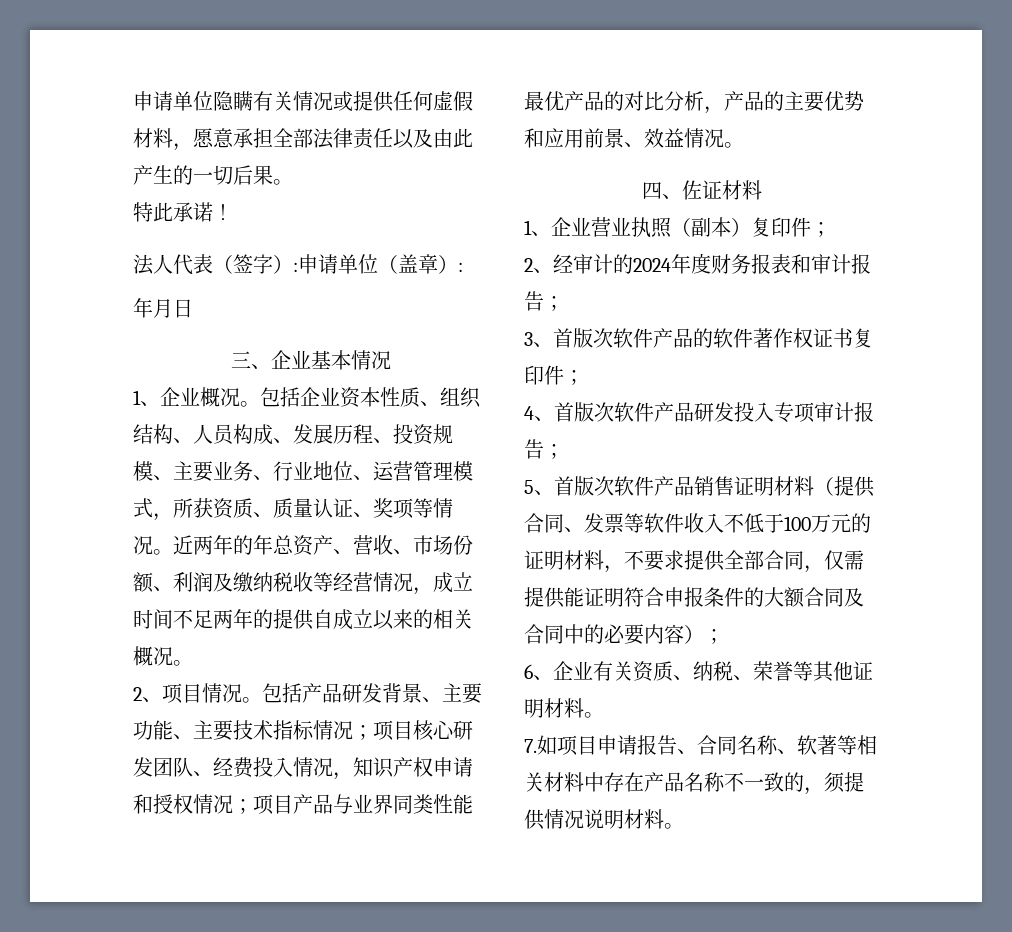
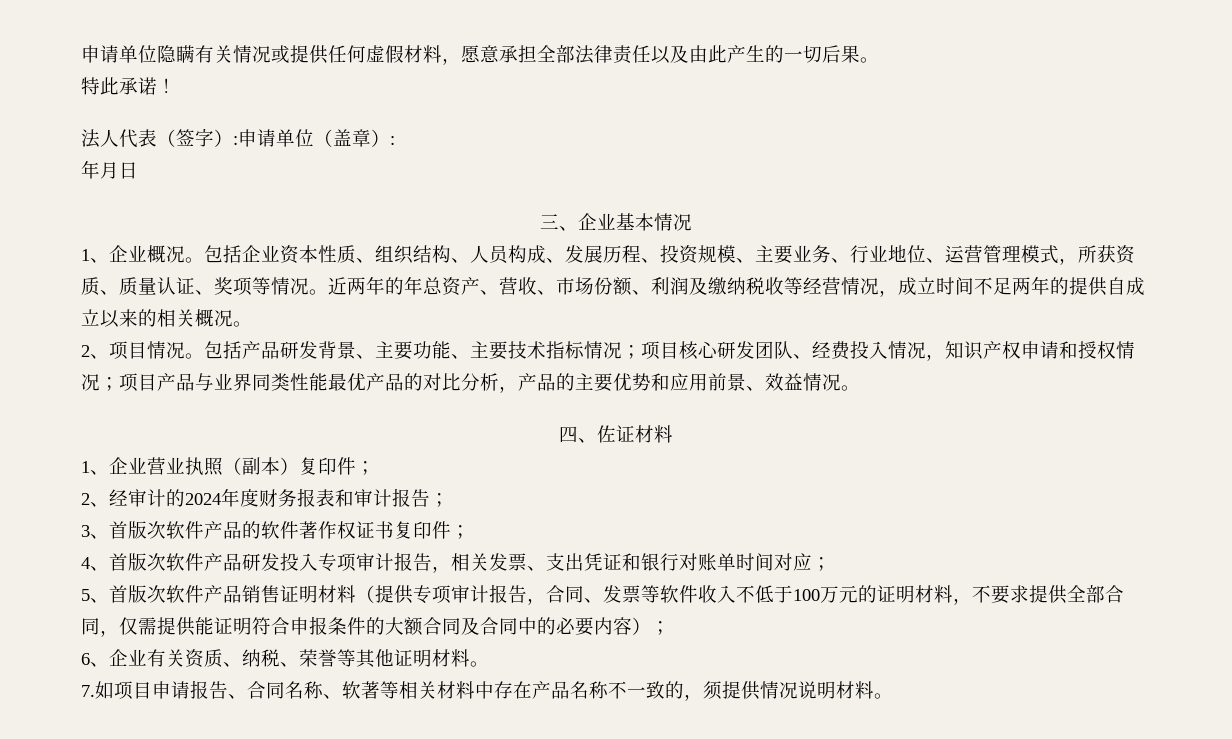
(544, 449) none -> [432,553,812,573] ，相关发票、支出凭证和银行对账单时间对应
(875, 486) none -> [413,584,546,605] 专项审计报告，

